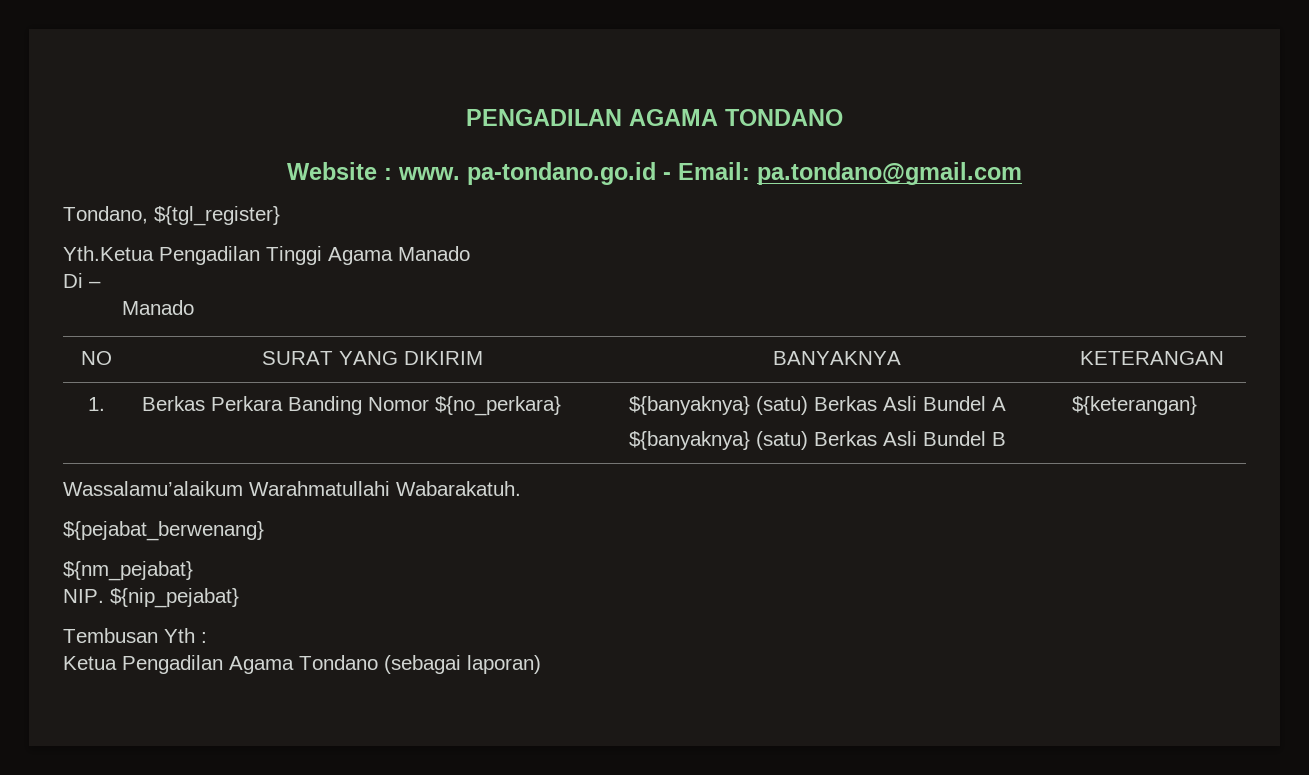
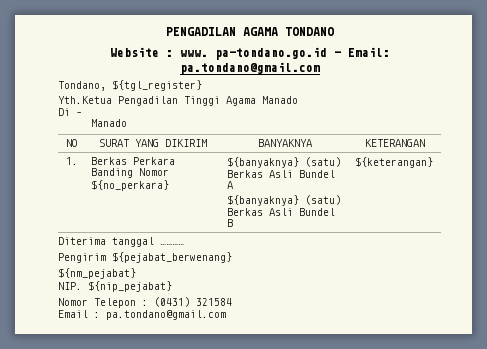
[63,481,521,496] Wassalamu’alaikum Warahmatullahi Wabarakatuh. // -> [58,237,184,247] [58,253,106,263] Diterima tanggal ………… // Pengirim
[63,628,207,643] [63,655,541,674] Tembusan Yth : // Ketua Pengadilan Agama Tondano (sebagai laporan) -> [58,297,232,308] [58,310,226,320] Nomor Telepon : (0431) 321584 // Email : pa.tondano@gmail.com

